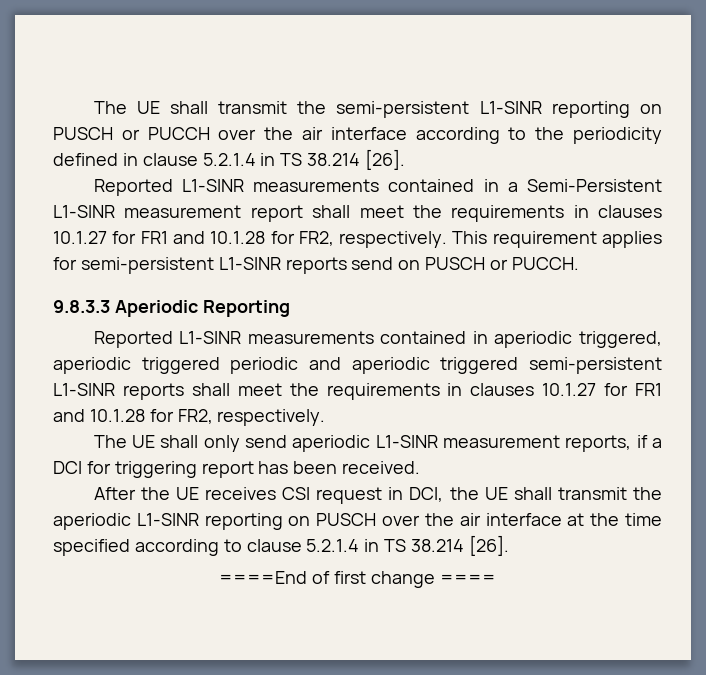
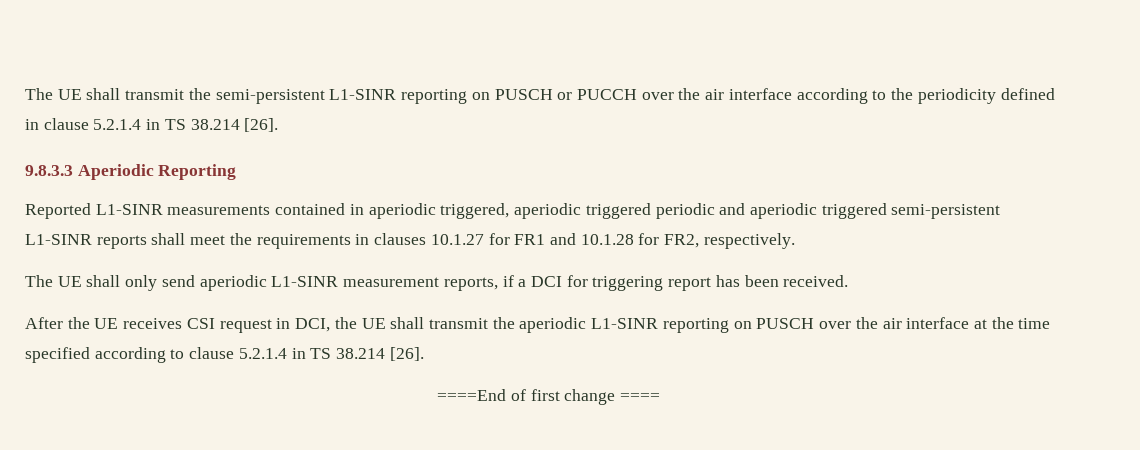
[93,179,662,196] [53,205,662,222] [53,231,662,248] [53,257,579,274] // Reported L1-SINR measurements contained in a Semi-Persistent L1-SINR measurement report shall meet the requirements in clauses 10.1.27 for FR1 and 10.1.28 for FR2, respectively. This requirement applies for semi-persistent L1-SINR reports send on PUSCH or PUCCH. -> (279, 125) none

